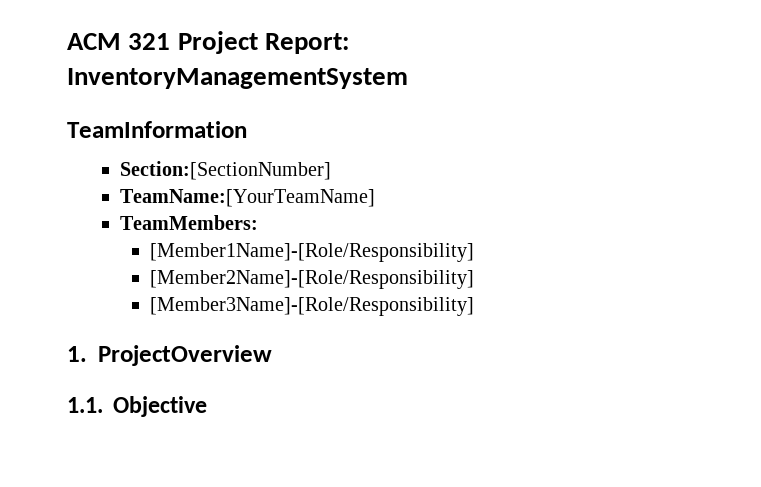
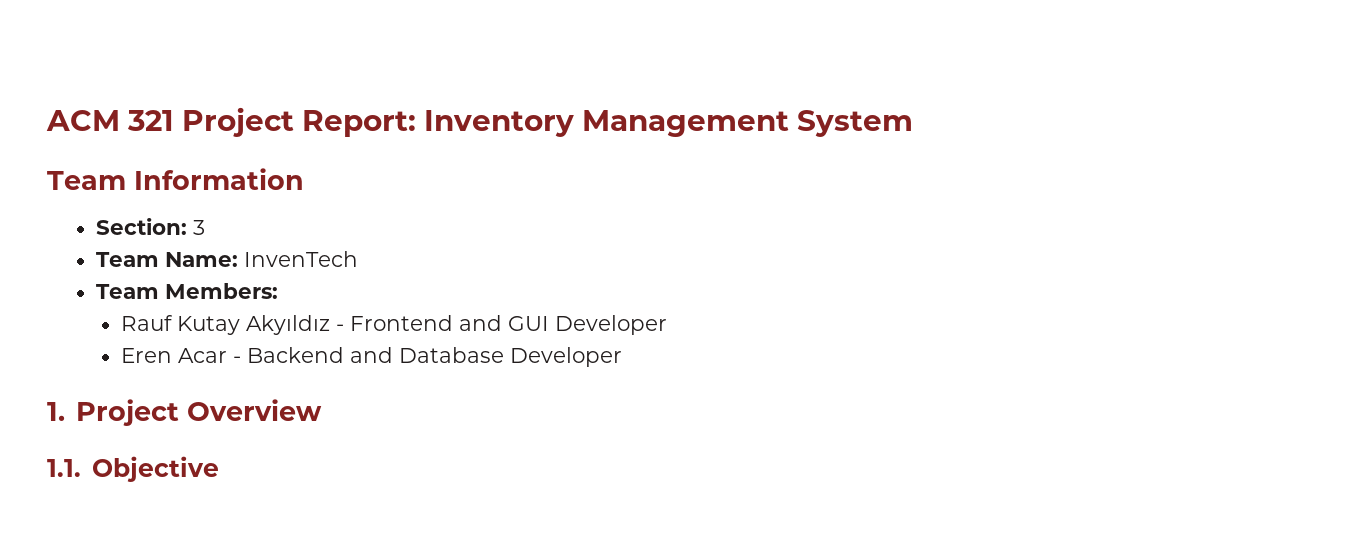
[67,68,408,89] [67,121,247,138] [119,161,331,180] [119,189,375,207] [119,215,258,230] [150,243,475,262] [150,270,475,289] [150,297,475,316] InventoryManagementSystem // TeamInformation // Section:[SectionNumber] // TeamName:[YourTeamName] // TeamMembers: // [Member1Name]-[Role/Responsibility] // [Member2Name]-[Role/Responsibility] // [Member3Name]-[Role/Responsibility] -> [424,110,913,137] [47,168,304,190] [96,218,206,235] [96,251,359,267] [96,283,279,299] [121,315,668,335] [121,347,623,367] Inventory Management System // Team Information // Section: 3 // Team Name: InvenTech // Team Members: // Rauf Kutay Akyıldız - Frontend and GUI Developer // Eren Acar - Backend and Database Developer
[97,345,272,366] ProjectOverview -> [75,399,322,426] Project Overview

